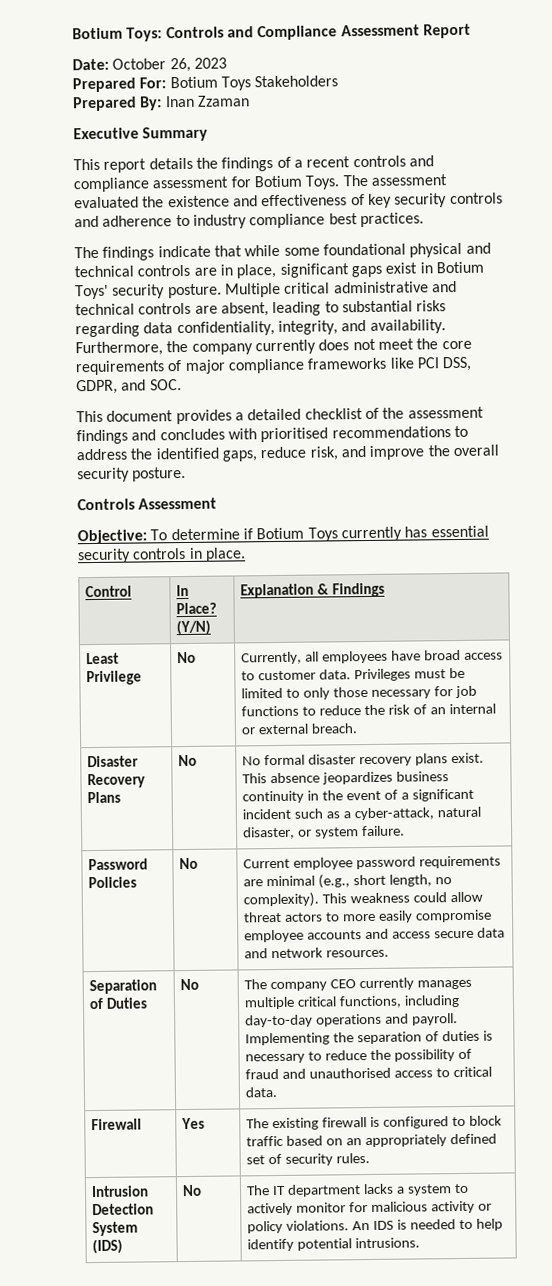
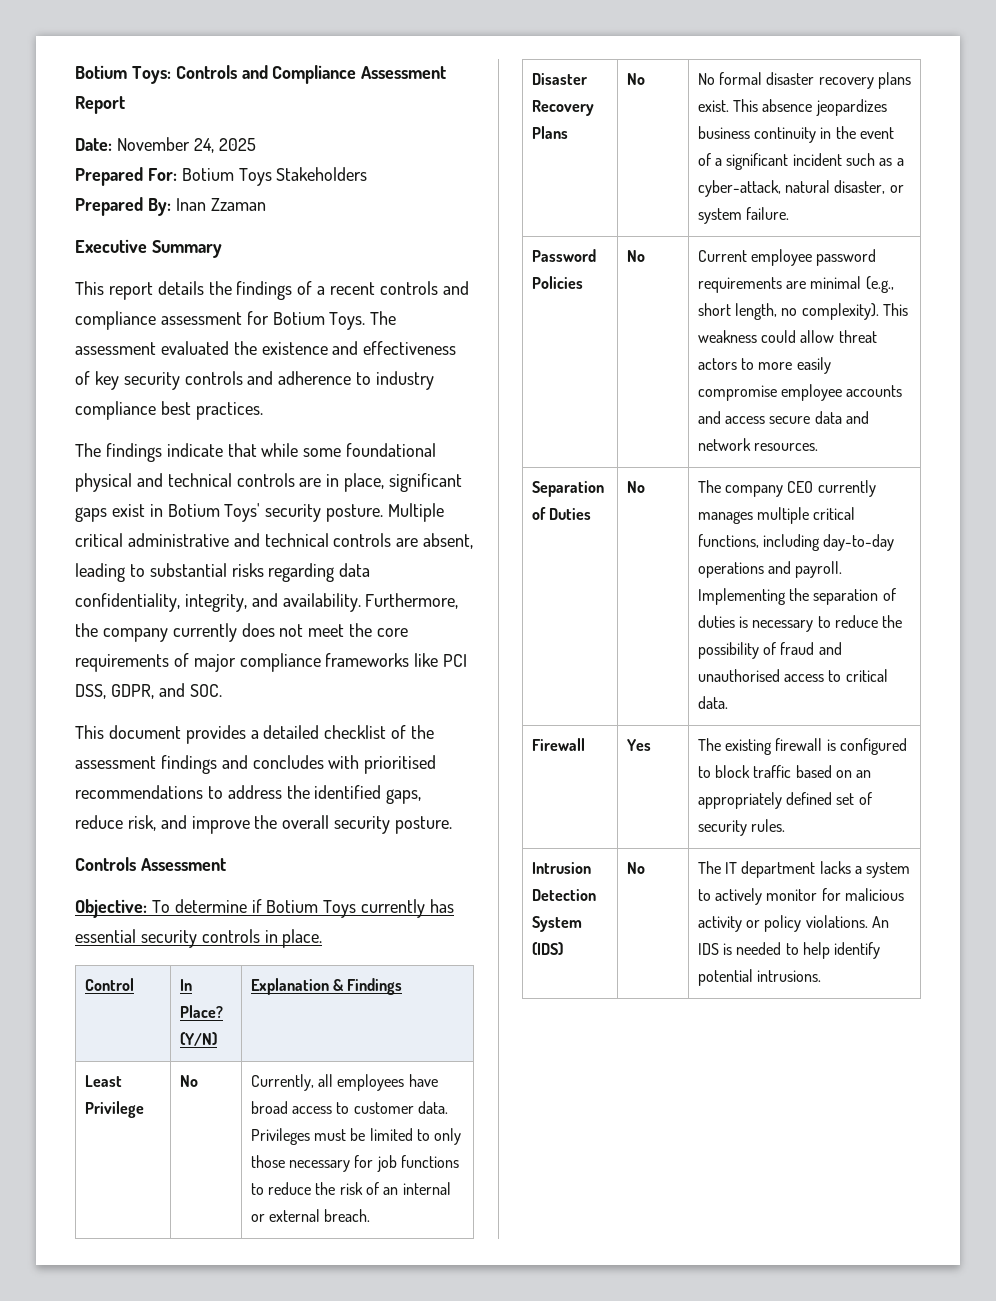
[112,57,227,73] October 26, 2023 -> [116,137,256,153] November 24, 2025

